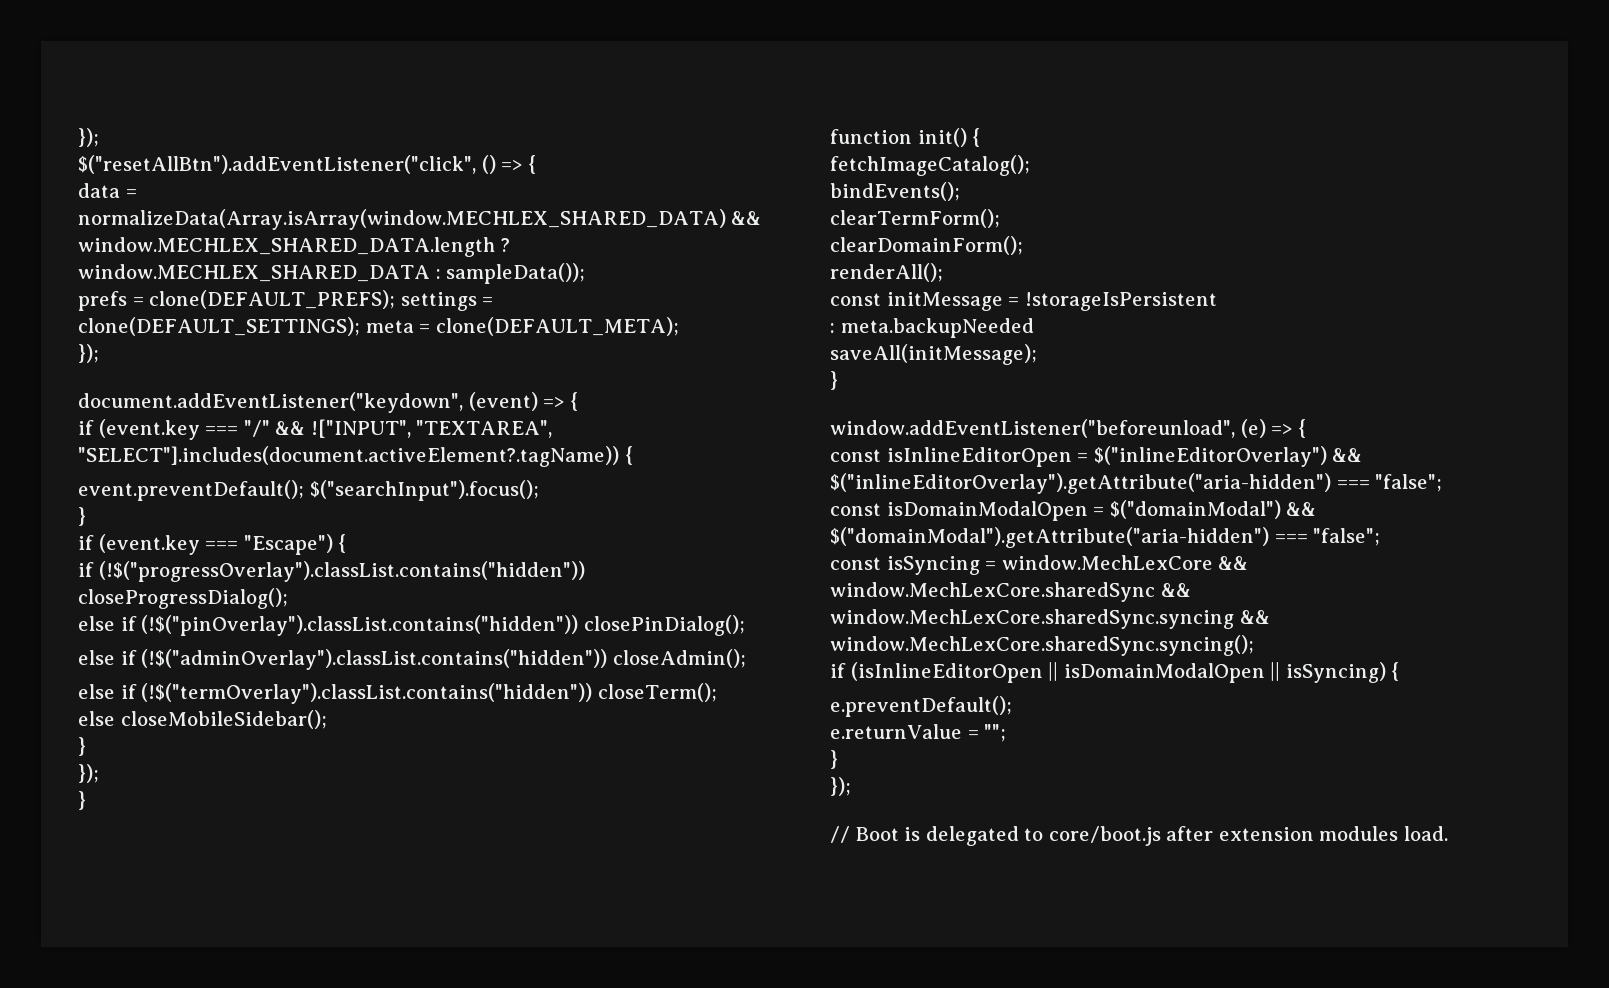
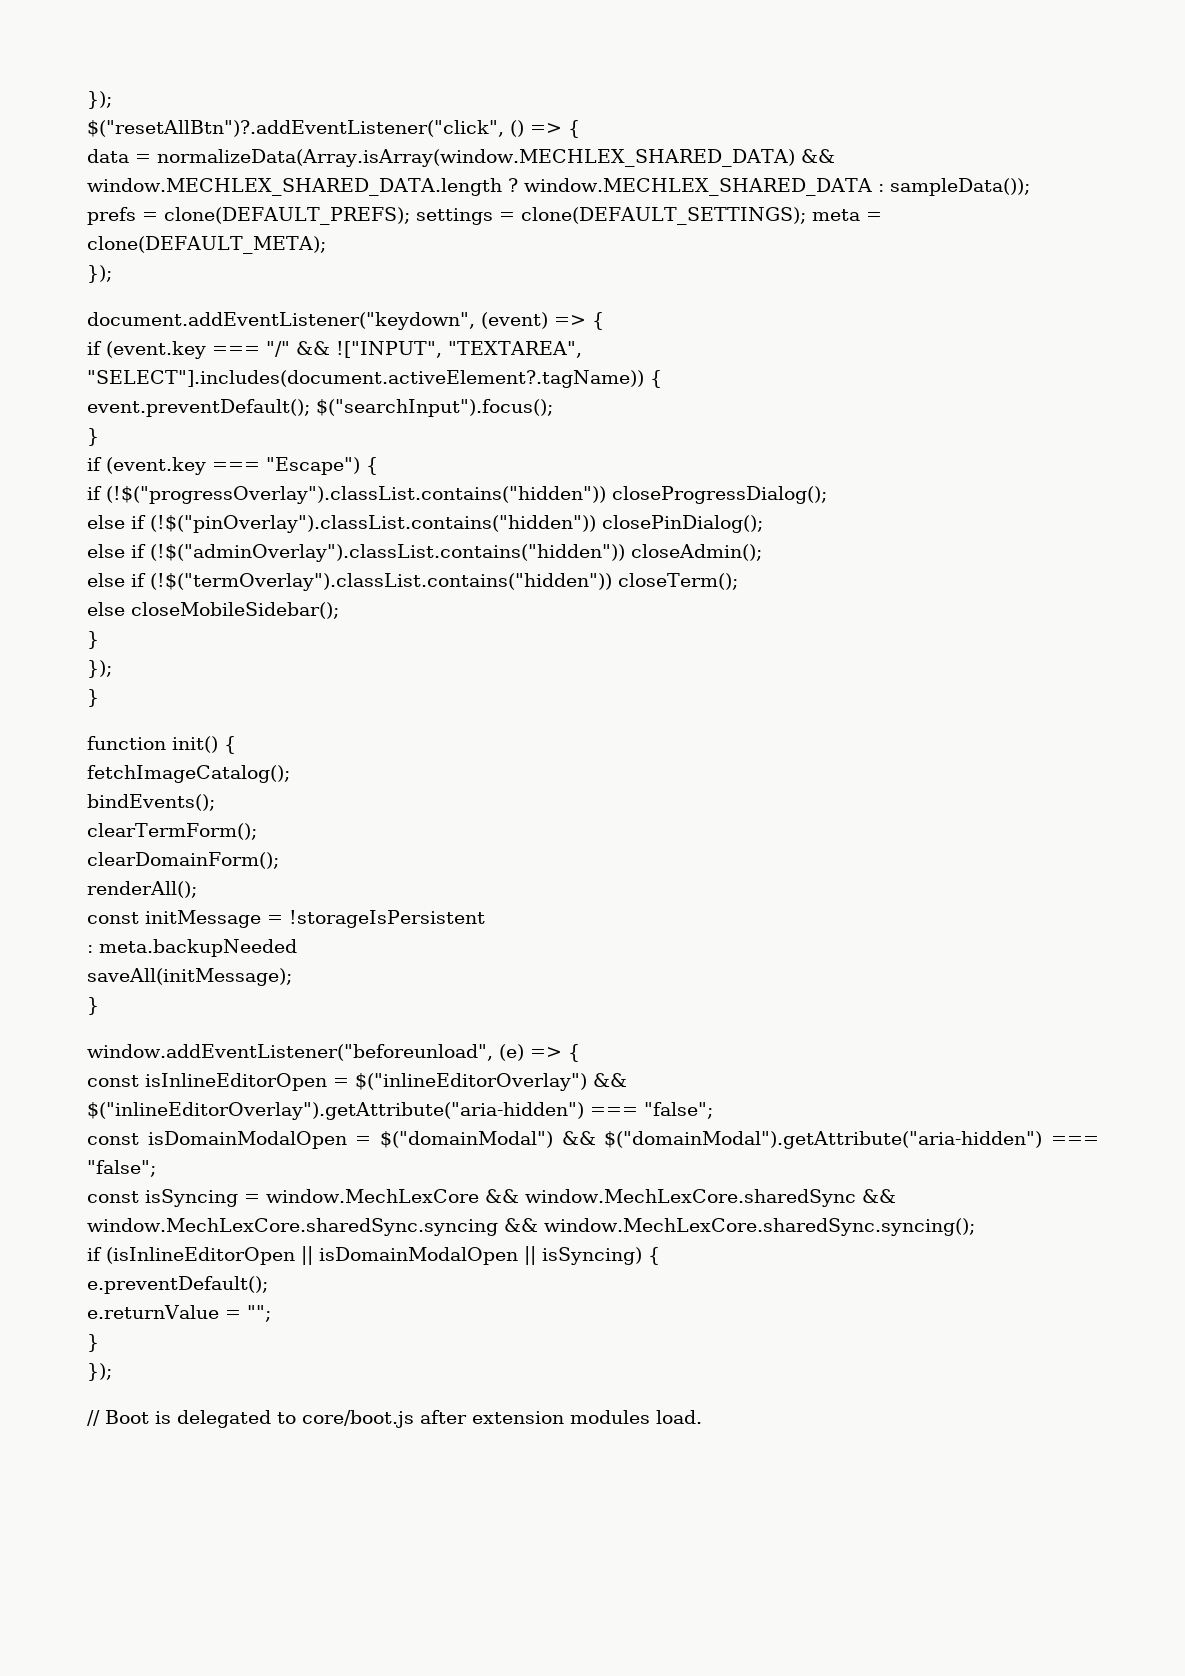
[78,128,99,147] [78,155,476,174] }); // $("resetAllBtn").addEventListener("click", -> [87,91,112,109] [87,120,504,137] }); // $("resetAllBtn")?.addEventListener("click",

